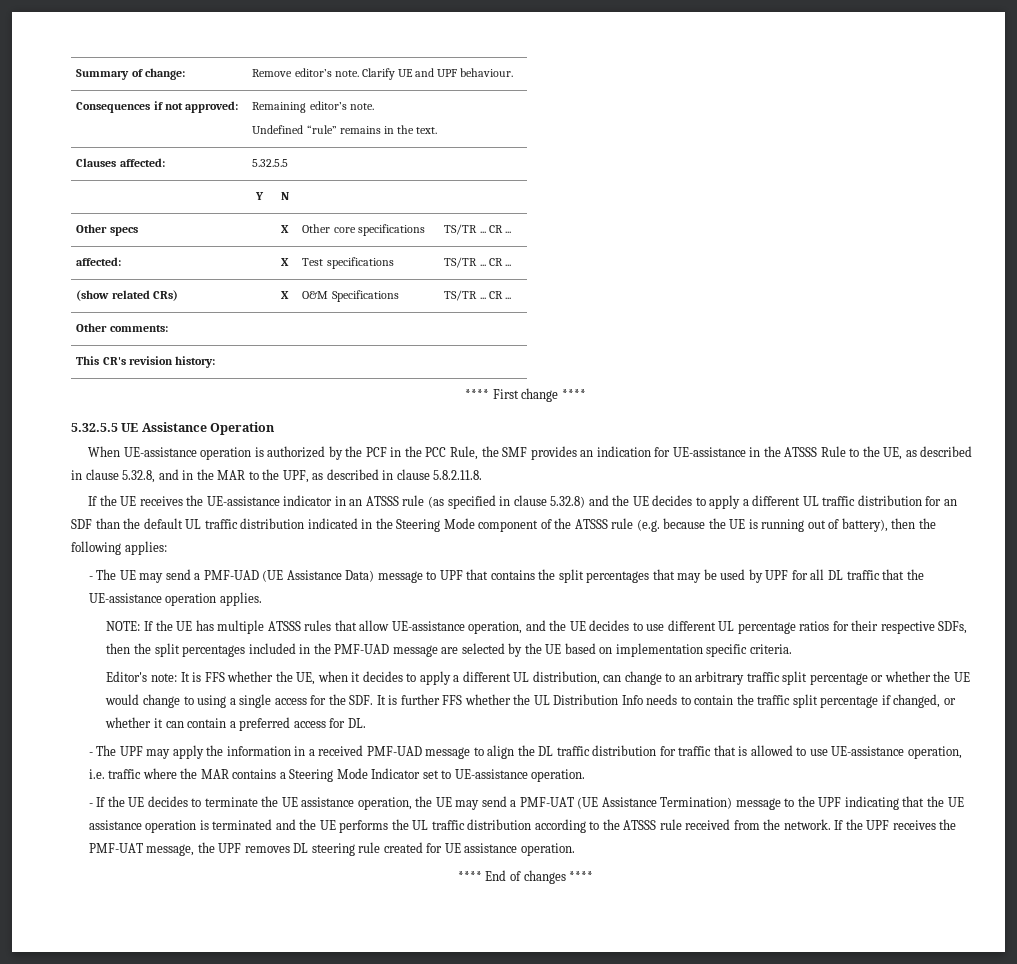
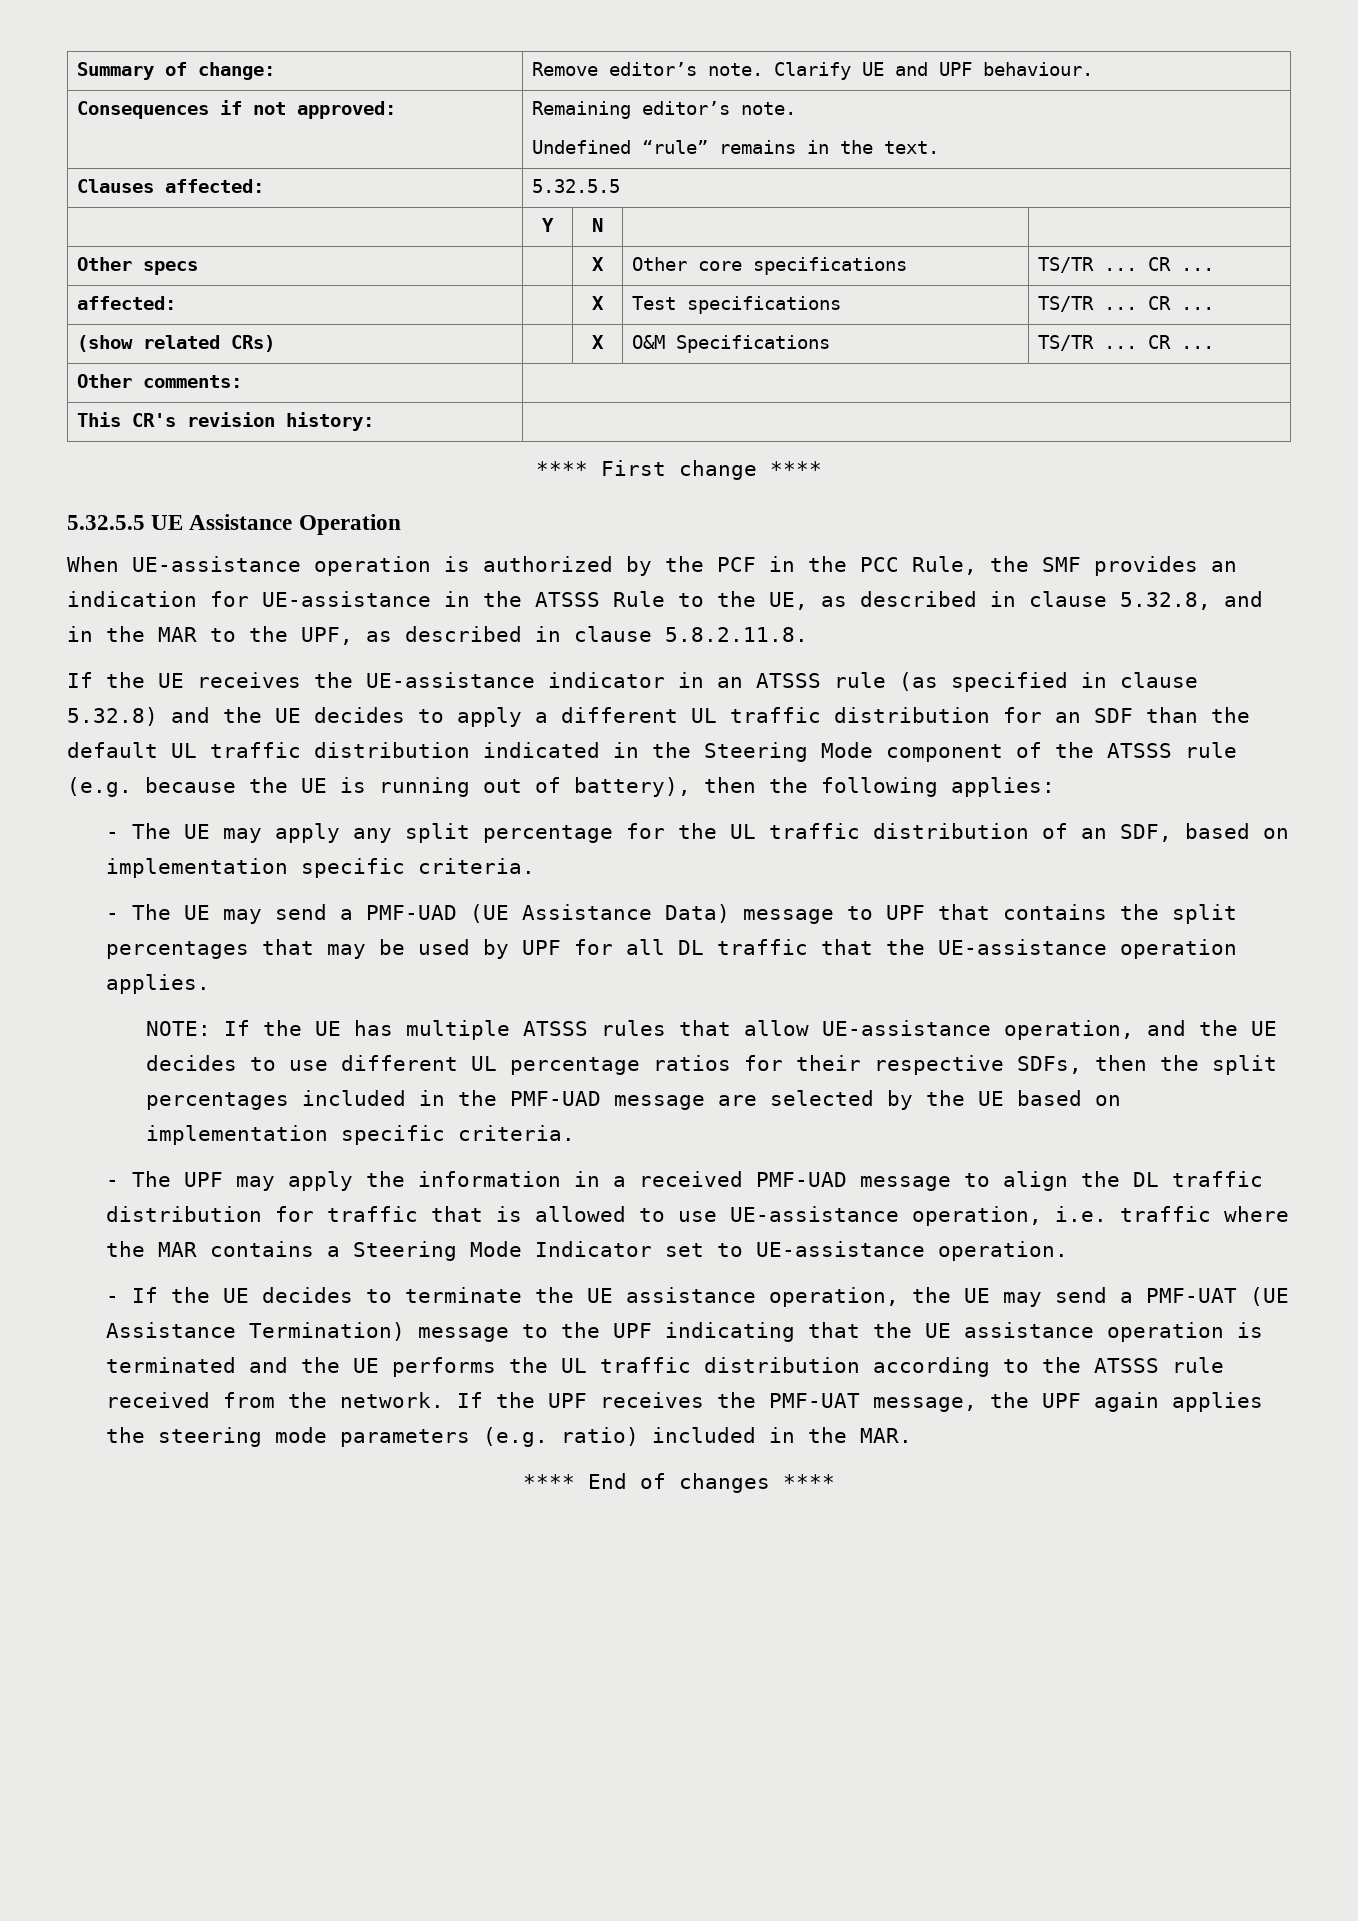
(167, 548) none -> [106,823,1290,843] [106,858,536,878] // - The UE may apply any split percentage for the UL traffic distribution of an SDF, based on implementation specific criteria.
[106,671,970,685] [105,694,956,708] [105,717,366,731] // Editor's note: It is FFS whether the UE, when it decides to apply a different UL distribution, can change to an arbitrary traffic split percentage or whether the UE would change to using a single access for the SDF. It is further FFS whether the UL Distribution Info needs to contain the traffic split percentage if changed, or whether it can contain a preferred access for DL. -> (575, 1133) none
[244,842,575,856] removes DL steering rule created for UE assistance operation. -> [1094,1392,1264,1412] [106,1427,913,1447] again applies the steering mode parameters (e.g. ratio) included in the MAR.

